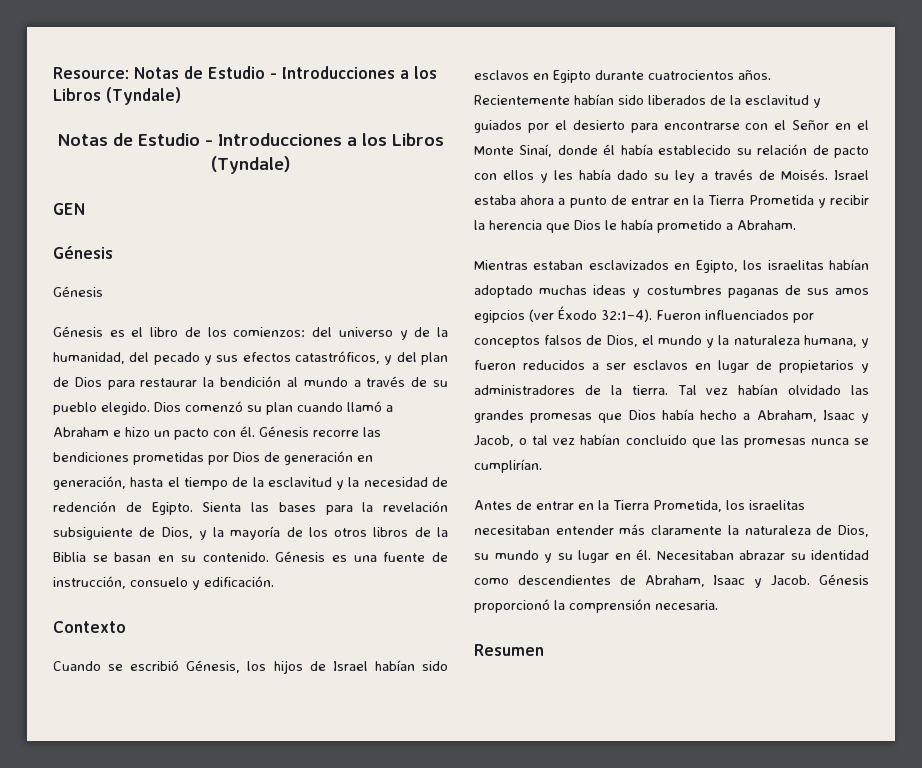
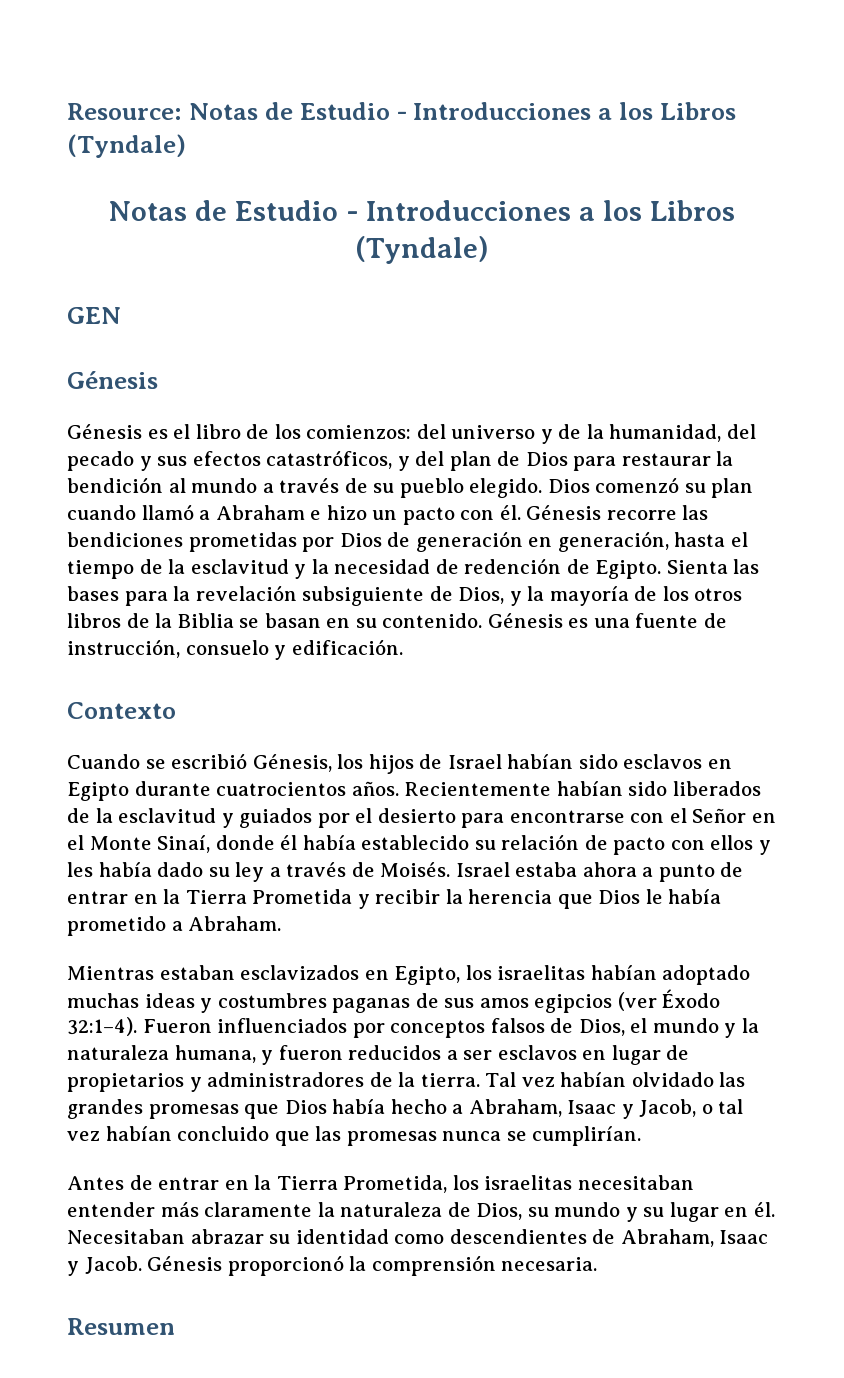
[53,326,103,337] // Génesis -> (142, 431) none

